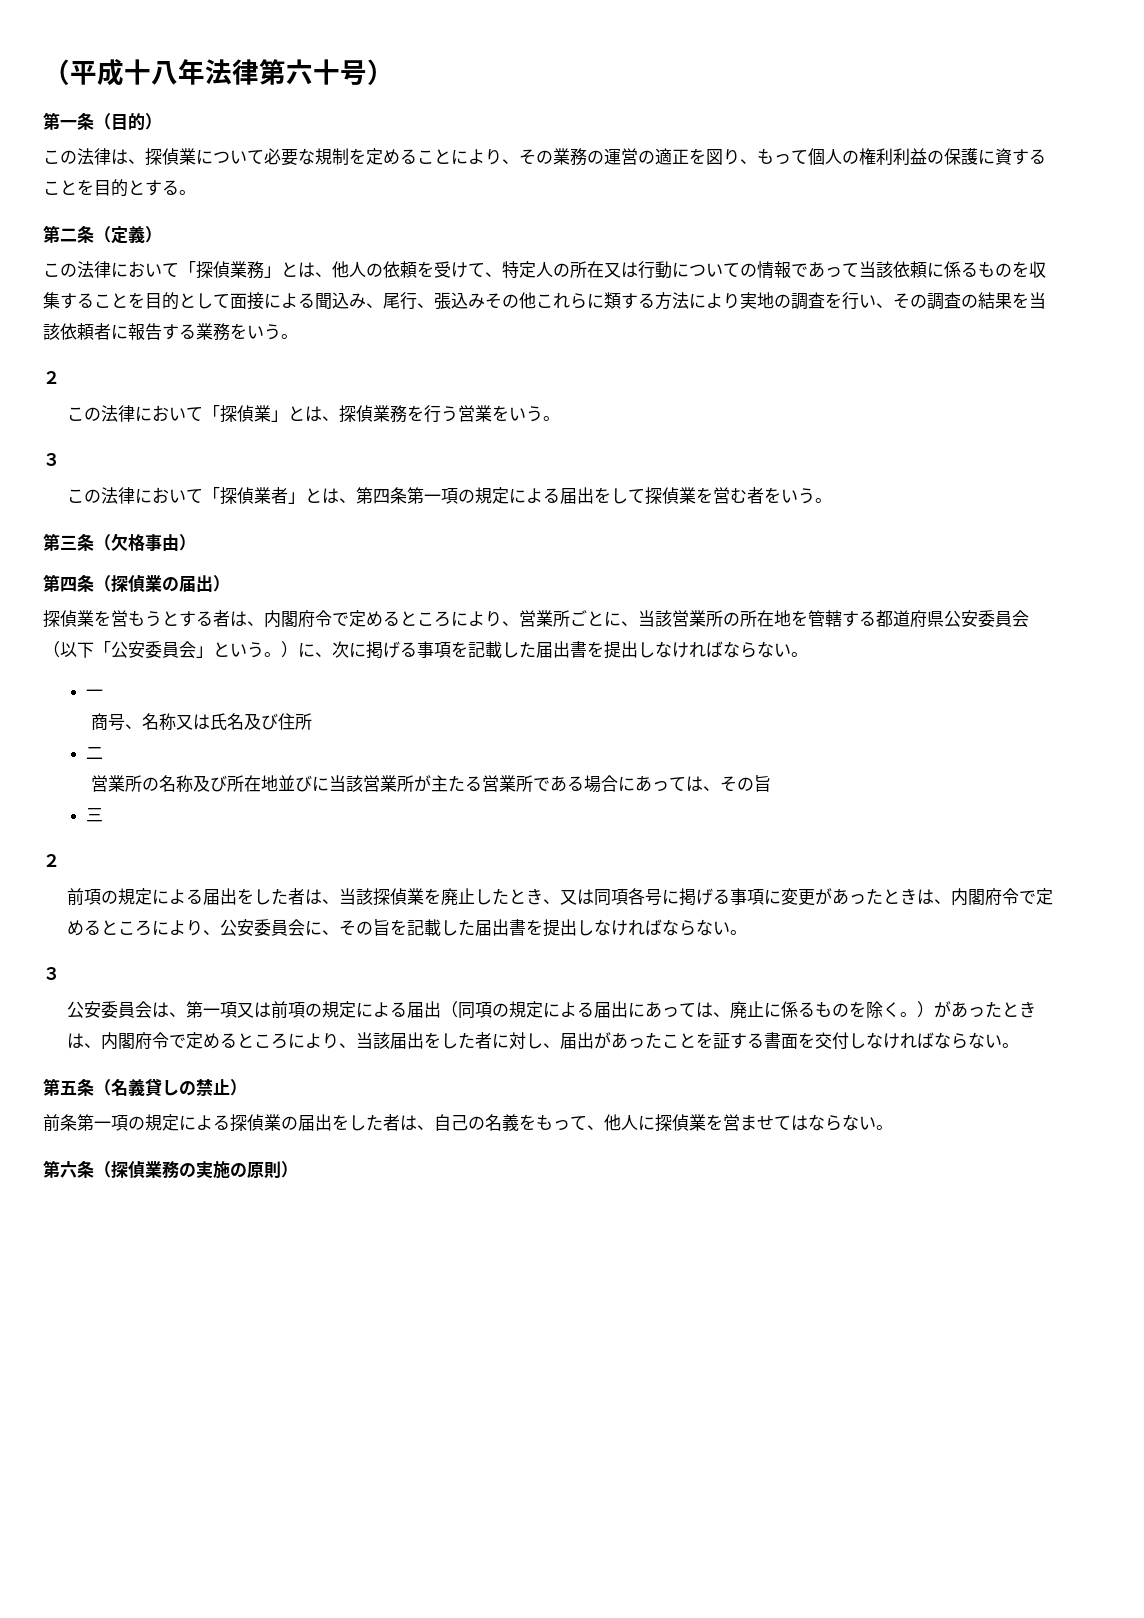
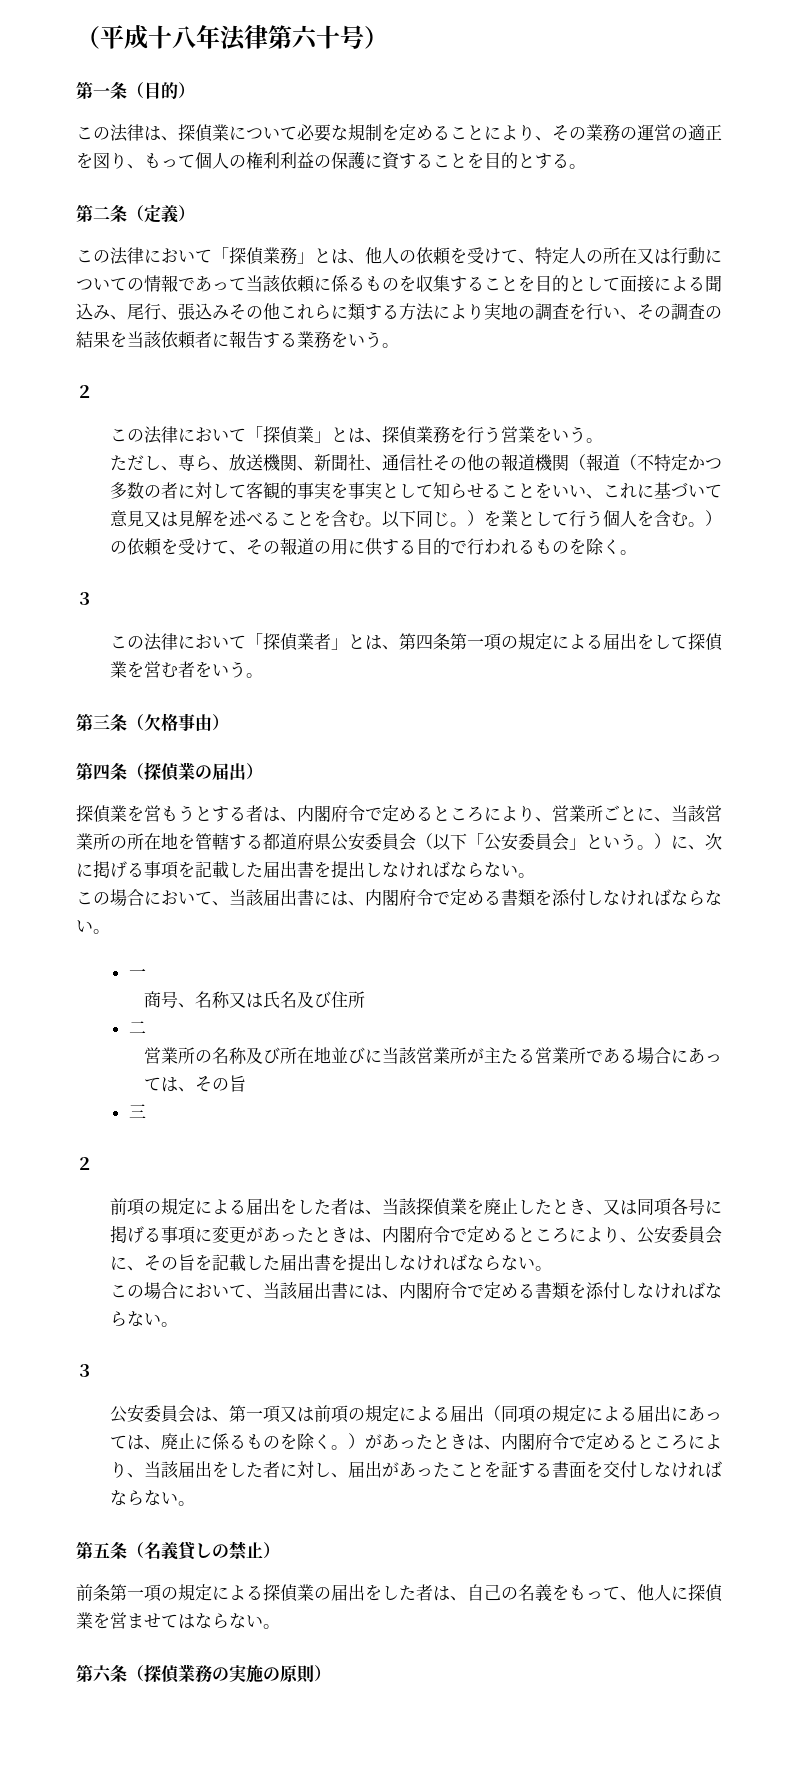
(561, 418) none -> [109,454,722,472] [109,482,722,499] [109,510,722,528] [109,538,637,556] // ただし、専ら、放送機関、新聞社、通信社その他の報道機関（報道（不特定かつ多数の者に対して客観的事実を事実として知らせることをいい、これに基づいて意見又は見解を述べることを含む。以下同じ。）を業として行う個人を含む。）の依頼を受けて、その報道の用に供する目的で行われるものを除く。
(808, 654) none -> [76,889,722,907] [76,920,110,934] // この場合において、当該届出書には、内閣府令で定める書類を添付しなければならない。
(748, 932) none -> [109,1282,722,1300] [109,1311,178,1327] // この場合において、当該届出書には、内閣府令で定める書類を添付しなければならない。

